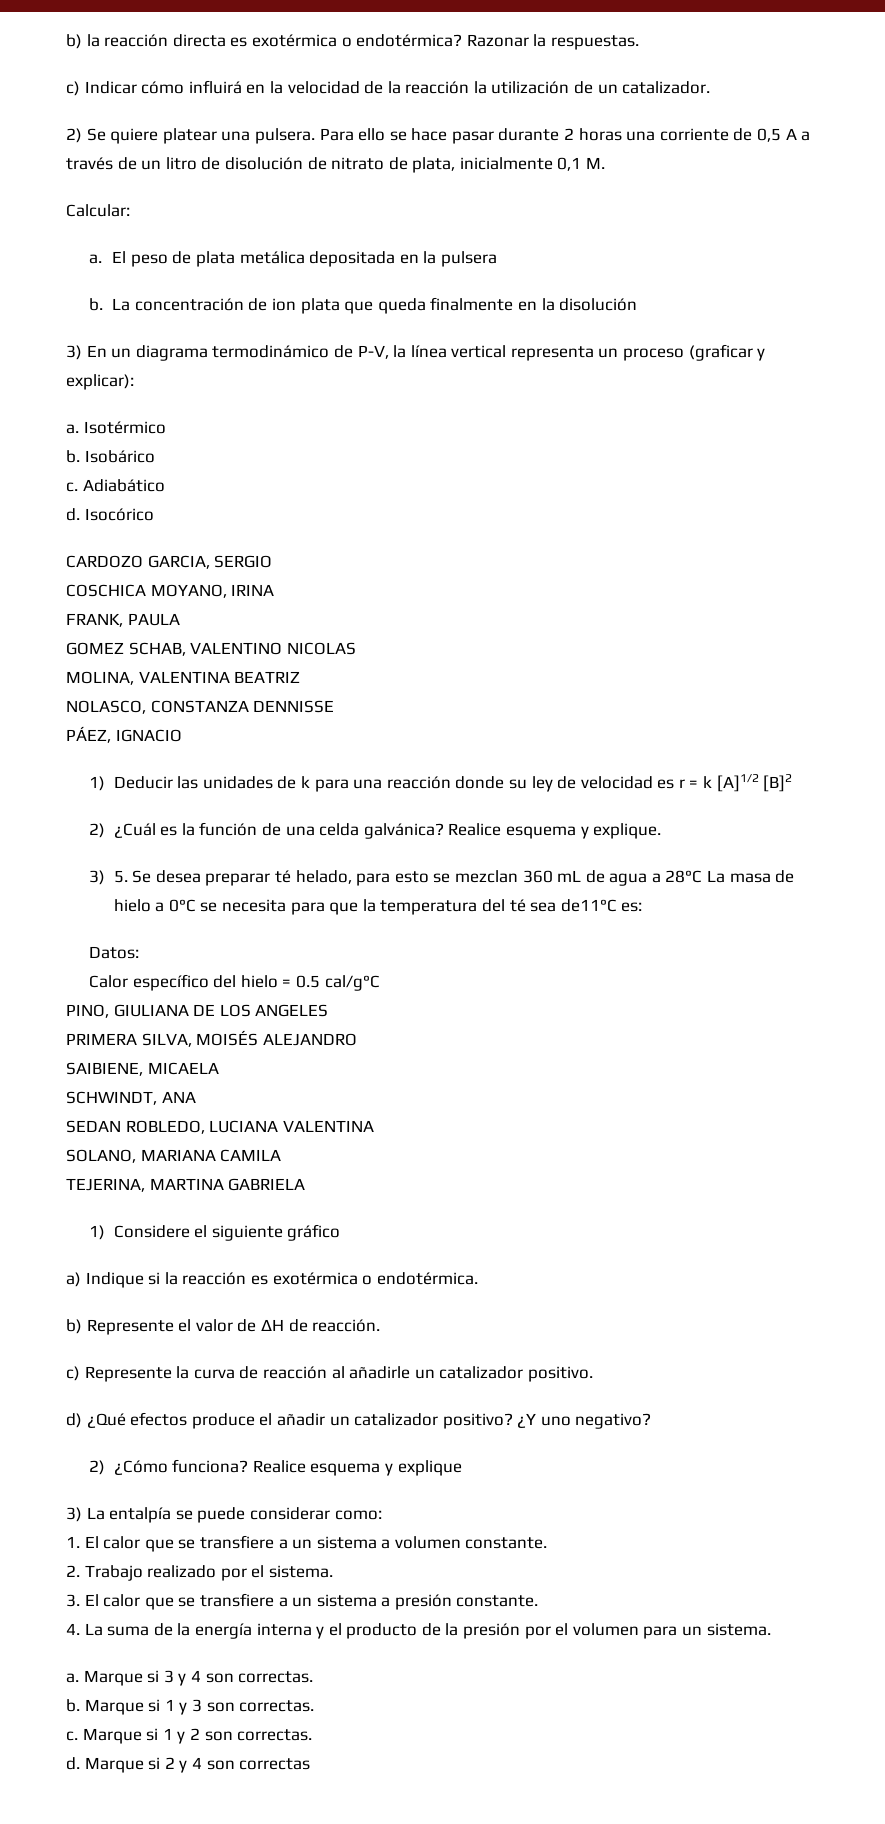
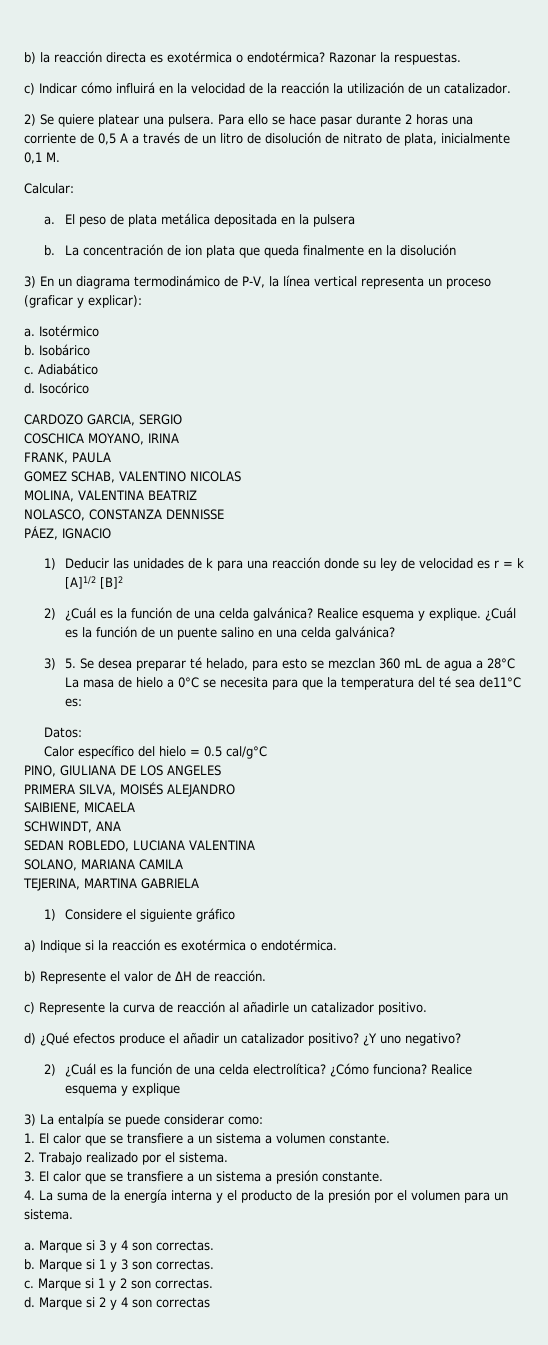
(662, 831) none -> [484,607,516,621] [64,626,395,640] ¿Cuál es la función de un puente salino en una celda galvánica?
(106, 1467) none -> [64,1063,326,1077] ¿Cuál es la función de una celda electrolítica?

